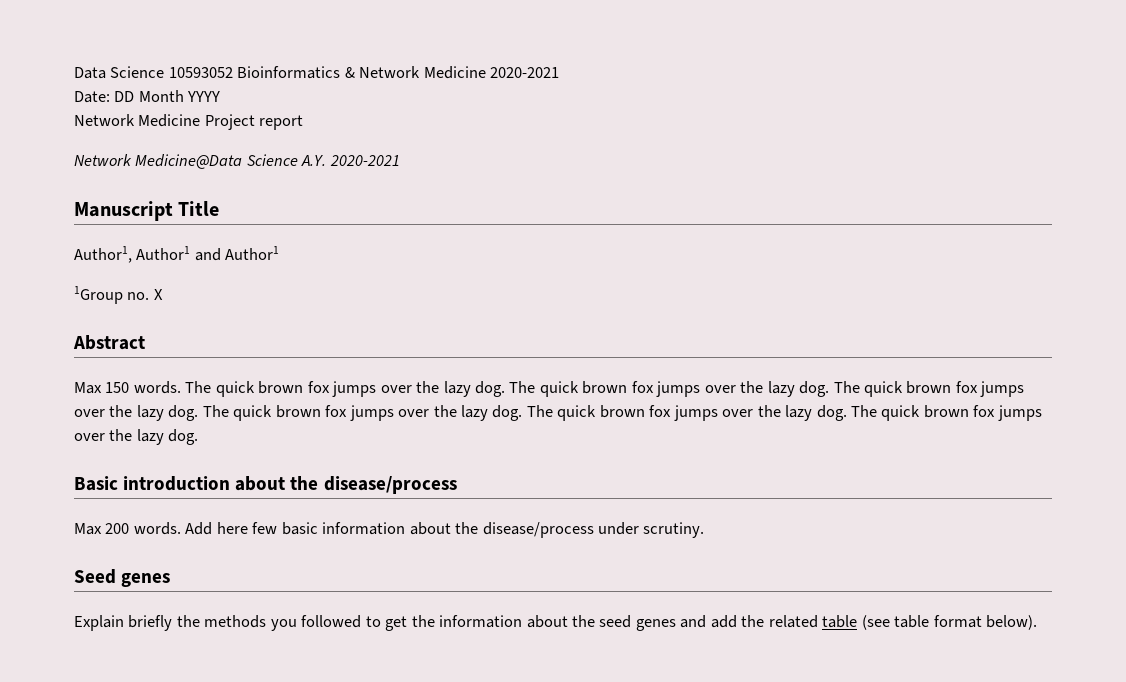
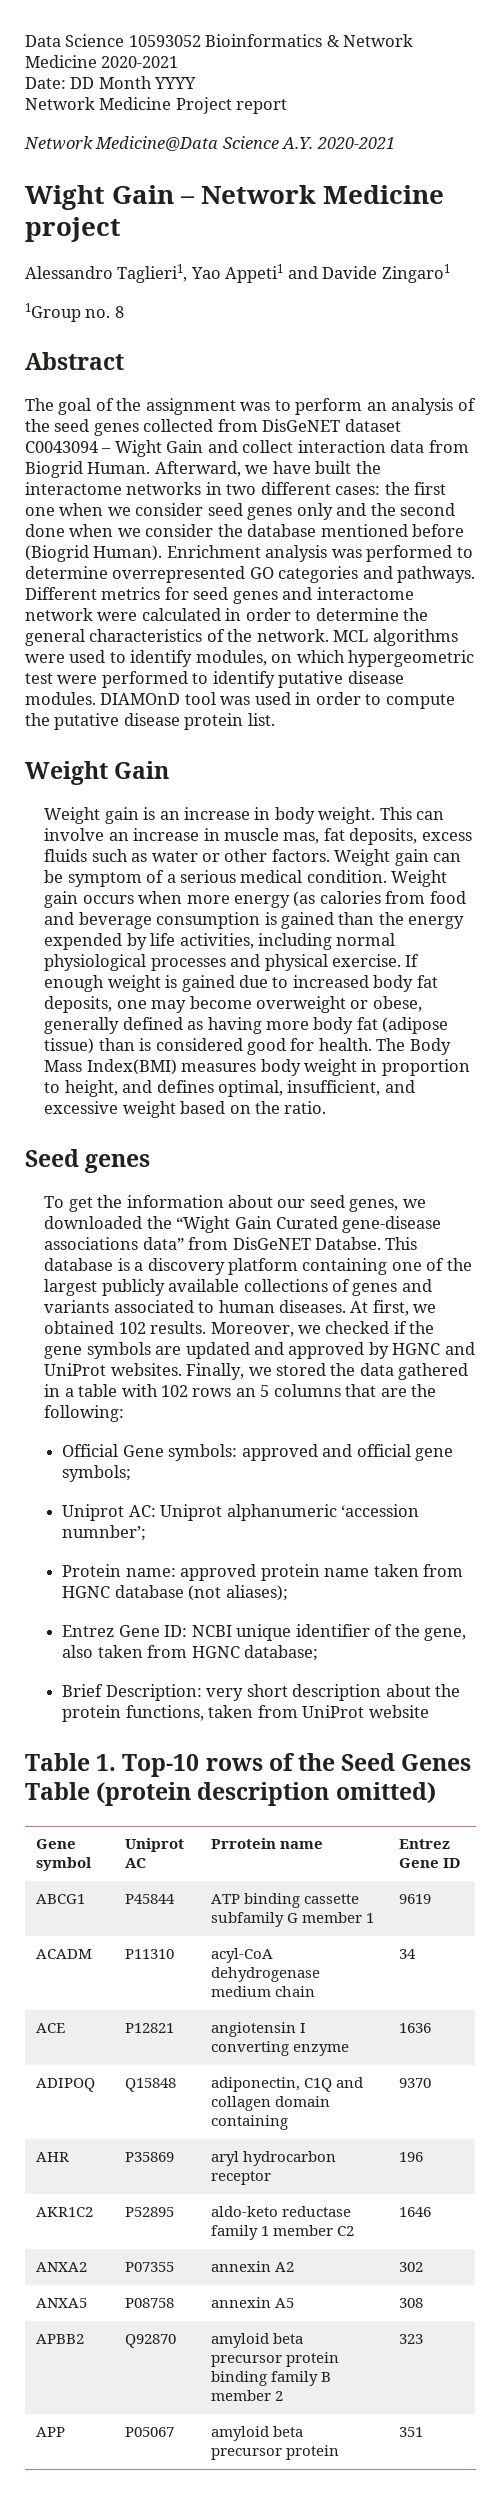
[74,201,220,221] [74,246,280,263] Manuscript Title // Author1, Author1 and Author1 -> [25,185,445,210] [25,217,121,242] [25,264,450,283] Wight Gain – Network Medicine project // Alessandro Taglieri1, Yao Appeti1 and Davide Zingaro1
[153,289,163,300] X -> [114,306,124,318] 8
[74,381,1025,397] [74,405,1042,421] [74,429,199,445] [74,476,457,494] [74,522,705,538] [74,569,171,587] [74,615,1038,631] Max 150 words. The quick brown fox jumps over the lazy dog. The quick brown fox jumps over the lazy dog. The quick brown fox jumps over the lazy dog. The quick brown fox jumps over the lazy dog. The quick brown fox jumps over the lazy dog. The quick brown fox jumps over the lazy dog. // Basic introduction about the disease/process // Max 200 words. Add here few basic information about the disease/process under scrutiny. // Seed genes // Explain briefly the methods you followed to get the information about the seed genes and add the related table (see table format below). -> [25,398,476,415] [25,419,401,436] [25,440,469,457] [25,461,381,478] [25,482,447,495] [25,503,456,520] [25,524,465,537] [25,545,473,562] [25,566,476,583] [25,587,414,604] [25,608,429,621] [25,629,458,646] [25,650,475,667] [25,671,404,688] [25,692,455,709] [25,713,275,730] [25,761,170,785] [44,807,445,824] [44,828,472,845] [44,849,462,866] [44,870,448,887] [44,891,466,908] [44,912,465,929] [44,933,396,950] [44,954,420,971] [44,975,438,992] [44,996,422,1013] [44,1017,449,1034] [44,1038,451,1055] [44,1059,470,1076] [44,1080,415,1097] [44,1101,327,1118] [25,1149,151,1173] [44,1195,426,1212] [44,1216,442,1233] [44,1237,418,1250] [44,1258,472,1275] [44,1279,432,1296] [44,1300,437,1316] [44,1321,435,1337] [44,1342,475,1359] [44,1363,469,1380] [44,1384,437,1397] [44,1405,125,1422] [62,1444,454,1461] [62,1465,132,1482] [62,1504,420,1521] [62,1525,147,1541] [62,1564,464,1581] [62,1585,288,1601] [62,1624,466,1641] [62,1645,319,1661] [62,1684,461,1701] [62,1705,429,1722] [25,1753,472,1777] [25,1782,436,1806] [36,1839,77,1849] [36,1857,93,1871] [125,1838,185,1852] [125,1858,147,1868] [211,1838,324,1849] [399,1839,451,1849] [399,1858,462,1868] [36,1894,86,1904] [125,1894,176,1904] [211,1893,360,1908] [211,1912,375,1927] [399,1894,432,1904] [36,1949,93,1959] [125,1949,175,1959] [211,1948,274,1963] [211,1967,321,1982] [211,1986,316,1997] [399,1949,417,1959] [36,2023,66,2033] [125,2023,175,2033] [211,2022,307,2037] [211,2041,350,2056] [399,2023,432,2033] [36,2078,96,2092] [125,2078,177,2092] [211,2077,364,2092] [211,2096,331,2111] [211,2115,289,2130] [399,2078,432,2088] [36,2152,70,2162] [125,2152,175,2162] [211,2151,337,2166] [211,2171,272,2185] [399,2152,424,2162] [36,2207,94,2217] [125,2207,175,2217] [211,2206,352,2217] [211,2225,355,2240] [399,2207,432,2217] [36,2262,88,2272] [125,2262,175,2272] [211,2261,295,2272] [399,2262,424,2272] [36,2298,88,2308] [125,2298,175,2308] [211,2297,295,2308] [399,2298,424,2308] [36,2334,85,2344] [125,2334,177,2348] [211,2333,304,2348] [211,2352,340,2367] [211,2371,332,2386] [211,2390,284,2401] [399,2334,424,2344] [36,2427,66,2437] [125,2427,175,2437] [211,2426,304,2441] [211,2445,340,2460] [399,2427,424,2437] The goal of the assignment was to perform an analysis of the seed genes collected from DisGeNET dataset C0043094 – Wight Gain and collect interaction data from Biogrid Human. Afterward, we have built the interactome networks in two different cases: the first one when we consider seed genes only and the second done when we consider the database mentioned before (Biogrid Human). Enrichment analysis was performed to determine overrepresented GO categories and pathways. Different metrics for seed genes and interactome network were calculated in order to determine the general characteristics of the network. MCL algorithms were used to identify modules, on which hypergeometric test were performed to identify putative disease modules. DIAMOnD tool was used in order to compute the putative disease protein list. // Weight Gain // Weight gain is an increase in body weight. This can involve an increase in muscle mas, fat deposits, excess fluids such as water or other factors. Weight gain can be symptom of a serious medical condition. Weight gain occurs when more energy (as calories from food and beverage consumption is gained than the energy expended by life activities, including normal physiological processes and physical exercise. If enough weight is gained due to increased body fat deposits, one may become overweight or obese, generally defined as having more body fat (adipose tissue) than is considered good for health. The Body Mass Index(BMI) measures body weight in proportion to height, and defines optimal, insufficient, and excessive weight based on the ratio. // Seed genes // To get the information about our seed genes, we downloaded the “Wight Gain Curated gene-disease associations data” from DisGeNET Databse. This database is a discovery platform containing one of the largest publicly available collections of genes and variants associated to human diseases. At first, we obtained 102 results. Moreover, we checked if the gene symbols are updated and approved by HGNC and UniProt websites. Finally, we stored the data gathered in a table with 102 rows an 5 columns that are the following: // Official Gene symbols: approved and official gene symbols; // Uniprot AC: Uniprot alphanumeric ‘accession numnber’; // Protein name: approved protein name taken from HGNC database (not aliases); // Entrez Gene ID: NCBI unique identifier of the gene, also taken from HGNC database; // Brief Description: very short description about the protein functions, taken from UniProt website // Table 1. Top-10 rows of the Seed Genes Table (protein description omitted) // Gene symbol | Uniprot AC | Prrotein name | Entrez Gene ID // ABCG1 | P45844 | ATP binding cassette subfamily G member 1 | 9619 // ACADM | P11310 | acyl-CoA dehydrogenase medium chain | 34 // ACE | P12821 | angiotensin I converting enzyme | 1636 // ADIPOQ | Q15848 | adiponectin, C1Q and collagen domain containing | 9370 // AHR | P35869 | aryl hydrocarbon receptor | 196 // AKR1C2 | P52895 | aldo-keto reductase family 1 member C2 | 1646 // ANXA2 | P07355 | annexin A2 | 302 // ANXA5 | P08758 | annexin A5 | 308 // APBB2 | Q92870 | amyloid beta precursor protein binding family B member 2 | 323 // APP | P05067 | amyloid beta precursor protein | 351

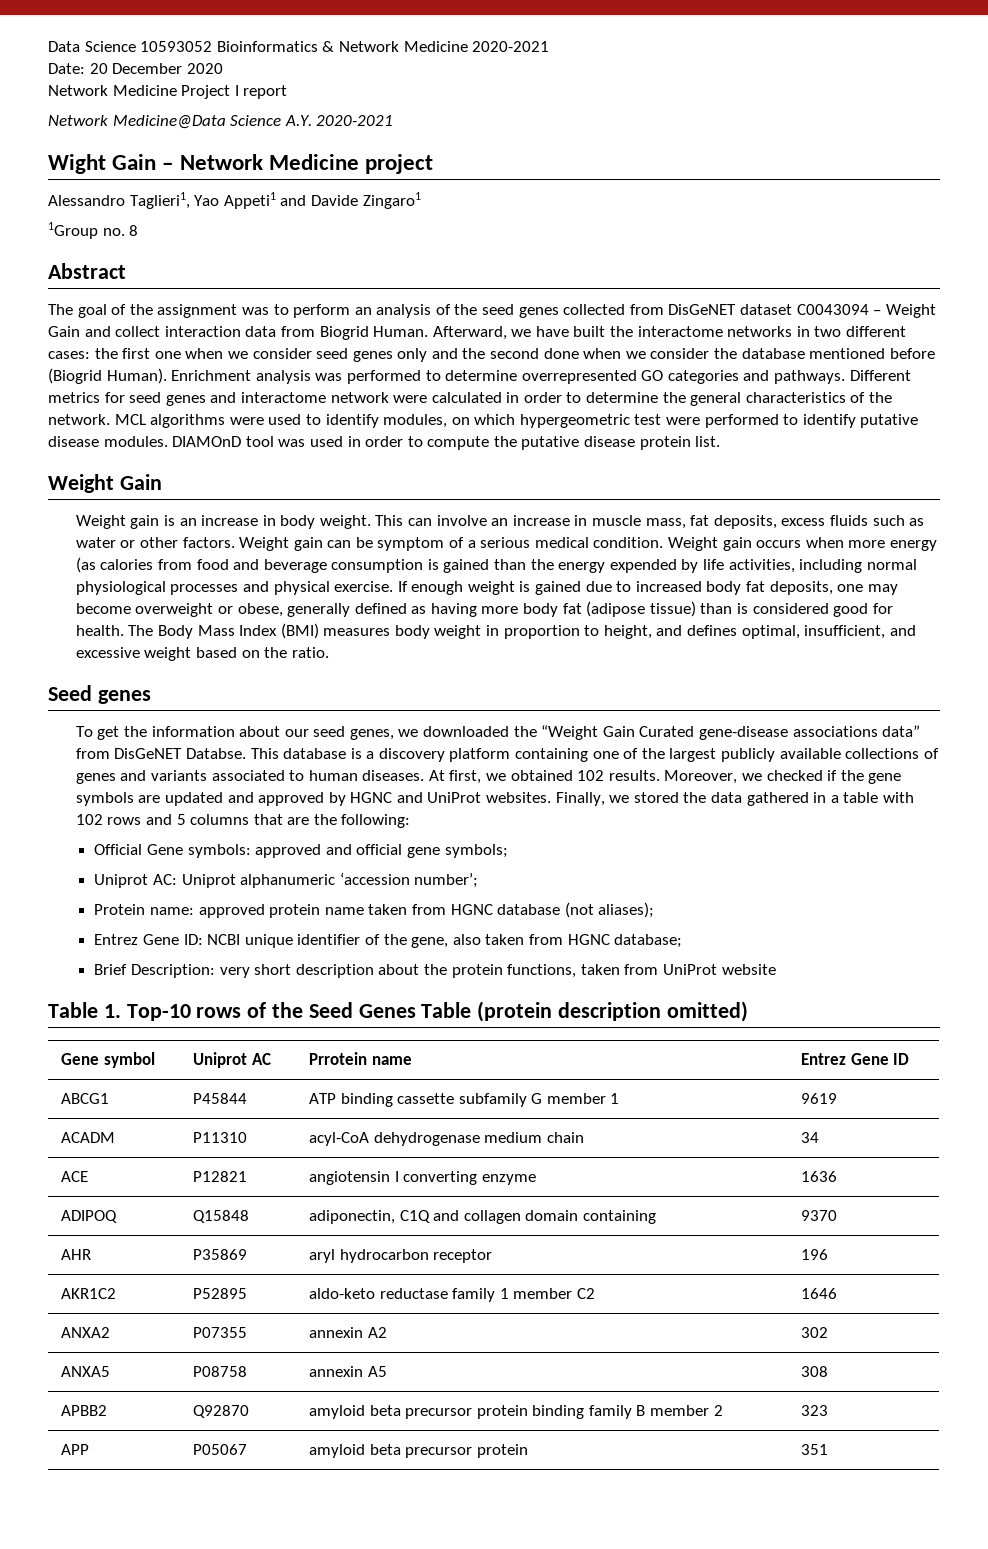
[70,76,197,89] DD Month YYYY -> [89,63,223,74] 20 December 2020
(232, 105) none -> [234,85,239,96] I
[114,440,162,457] Wight -> [885,304,936,318] Weight
[283,832,320,844] mas, -> [645,518,686,529] mass,
[86,1059,177,1075] Index(BMI) -> [239,623,319,639] Index (BMI)
[176,1216,231,1233] “Wight -> [541,725,599,740] “Weight
[235,1388,256,1397] an -> [145,814,172,825] and
[62,1525,147,1541] numnber’; -> [414,873,479,888] number’;

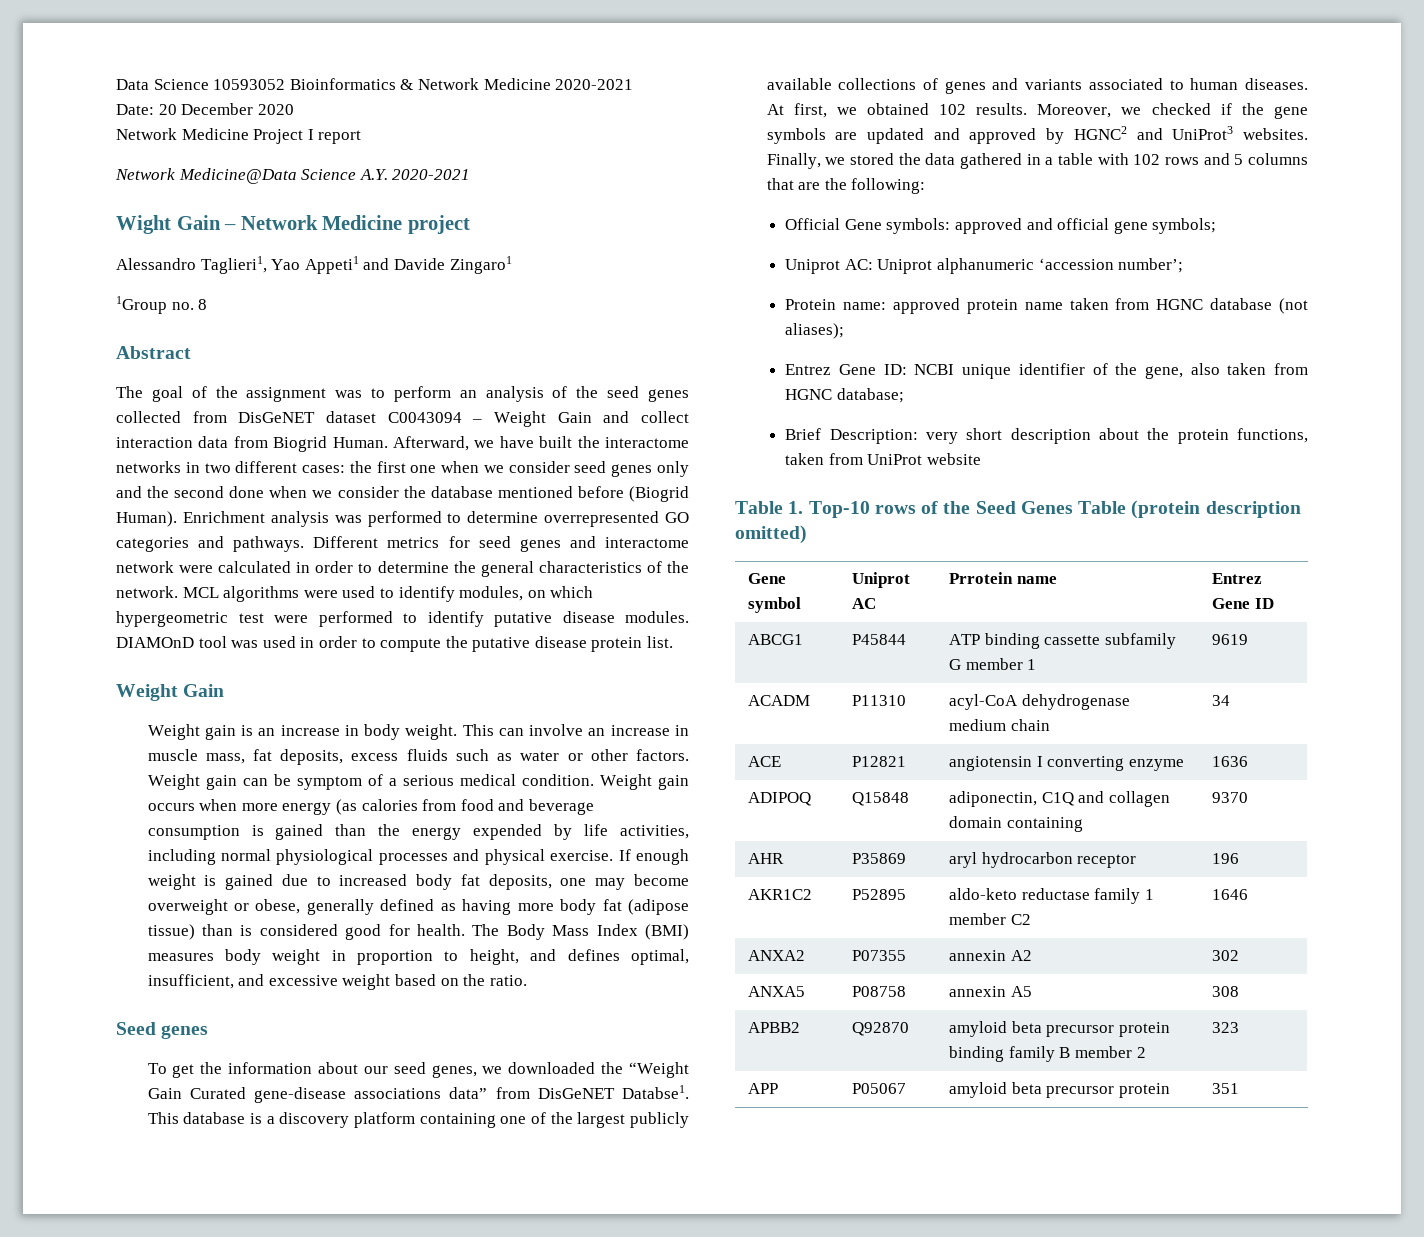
[185,748,246,759] Databse. -> [621,1085,689,1099] Databse1.
[350,792,482,803] HGNC and UniProt -> [1073,126,1234,140] HGNC2 and UniProt3

